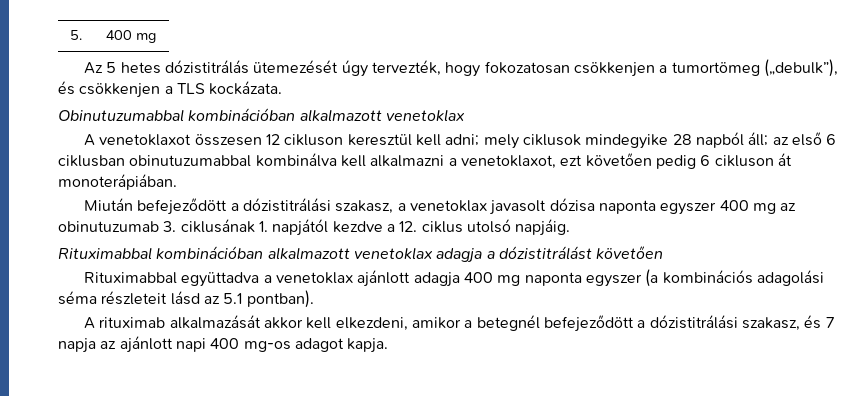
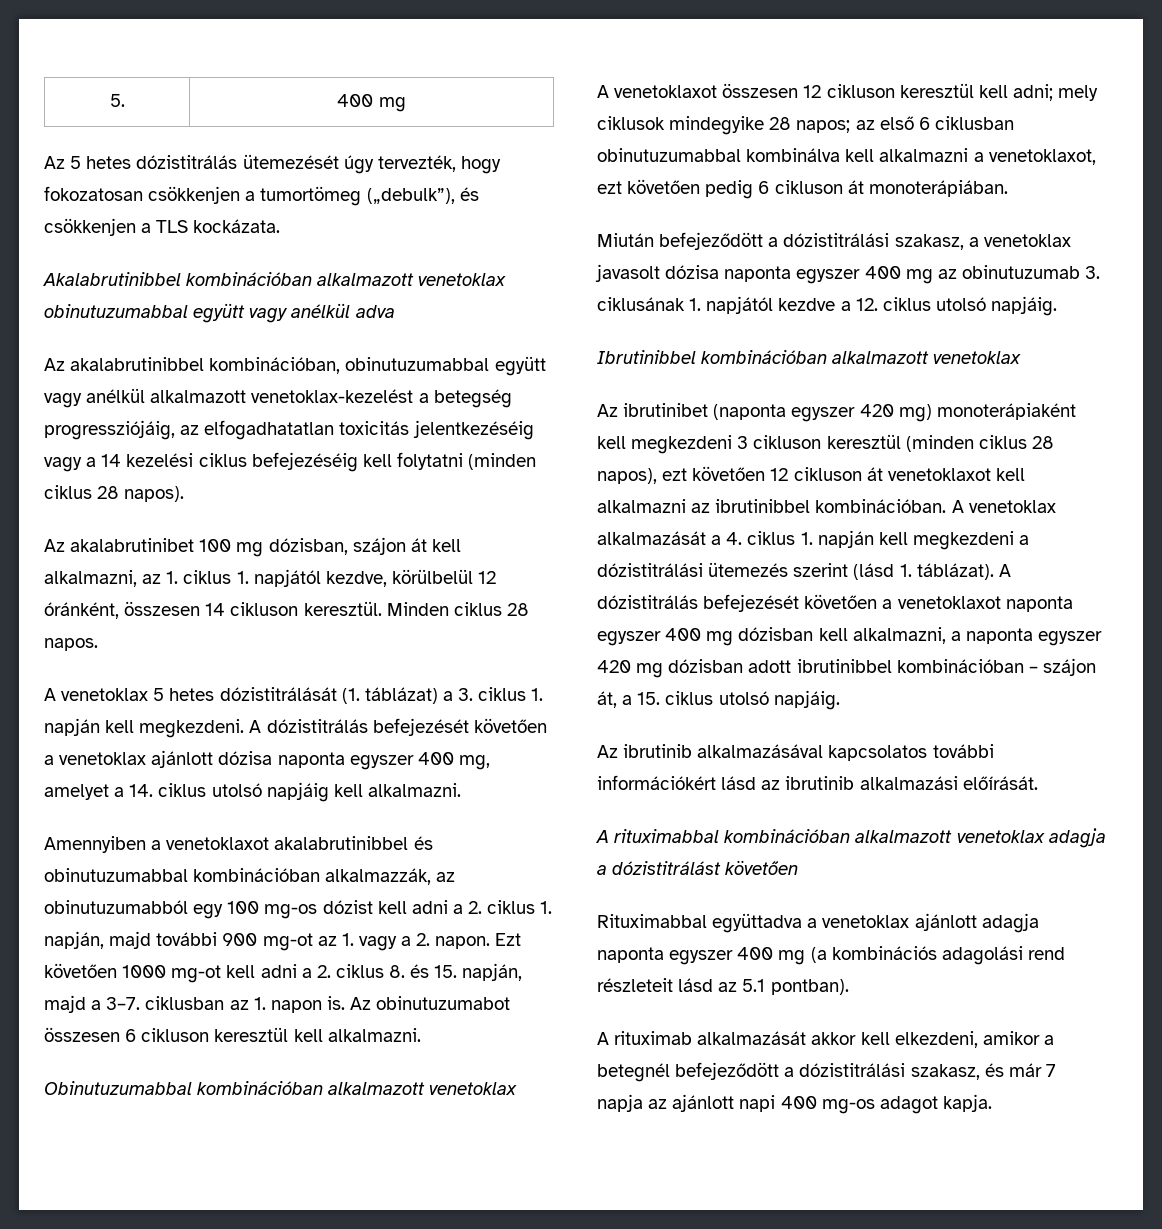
(283, 88) none -> [43,272,507,286] [44,303,395,323] [44,356,546,376] [44,388,512,408] [44,420,534,440] [44,452,537,472] [44,485,185,502] [44,537,461,557] [44,569,497,587] [44,601,529,619] [44,638,98,651] [44,687,544,704] [44,718,547,738] [44,750,490,770] [44,782,461,802] [44,836,433,853] [44,868,456,885] [44,900,553,919] [44,931,522,951] [44,963,523,983] [44,995,511,1013] [44,1027,421,1042] // Akalabrutinibbel kombinációban alkalmazott venetoklax obinutuzumabbal együtt vagy anélkül adva // Az akalabrutinibbel kombinációban, obinutuzumabbal együtt vagy anélkül alkalmazott venetoklax-kezelést a betegség progressziójáig, az elfogadhatatlan toxicitás jelentkezéséig vagy a 14 kezelési ciklus befejezéséig kell folytatni (minden ciklus 28 napos). // Az akalabrutinibet 100 mg dózisban, szájon át kell alkalmazni, az 1. ciklus 1. napjától kezdve, körülbelül 12 óránként, összesen 14 cikluson keresztül. Minden ciklus 28 napos. // A venetoklax 5 hetes dózistitrálását (1. táblázat) a 3. ciklus 1. napján kell megkezdeni. A dózistitrálás befejezését követően a venetoklax ajánlott dózisa naponta egyszer 400 mg, amelyet a 14. ciklus utolsó napjáig kell alkalmazni. // Amennyiben a venetoklaxot akalabrutinibbel és obinutuzumabbal kombinációban alkalmazzák, az obinutuzumabból egy 100 mg-os dózist kell adni a 2. ciklus 1. napján, majd további 900 mg-ot az 1. vagy a 2. napon. Ezt követően 1000 mg-ot kell adni a 2. ciklus 8. és 15. napján, majd a 3–7. ciklusban az 1. napon is. Az obinutuzumabot összesen 6 cikluson keresztül kell alkalmazni.
[695,132,769,148] napból áll; -> [796,120,851,133] napos;
[58,247,152,260] Rituximabbal -> [597,350,1022,364] [597,403,1076,422] [597,434,1054,454] [597,466,1025,484] [597,499,1056,513] [597,530,1030,550] [597,562,1011,580] [597,594,1073,612] [597,627,1103,646] [597,658,1096,678] [597,690,840,710] [597,744,994,761] [597,775,1038,790] [596,829,720,843] Ibrutinibbel kombinációban alkalmazott venetoklax // Az ibrutinibet (naponta egyszer 420 mg) monoterápiaként kell megkezdeni 3 cikluson keresztül (minden ciklus 28 napos), ezt követően 12 cikluson át venetoklaxot kell alkalmazni az ibrutinibbel kombinációban. A venetoklax alkalmazását a 4. ciklus 1. napján kell megkezdeni a dózistitrálási ütemezés szerint (lásd 1. táblázat). A dózistitrálás befejezését követően a venetoklaxot naponta egyszer 400 mg dózisban kell alkalmazni, a naponta egyszer 420 mg dózisban adott ibrutinibbel kombinációban – szájon át, a 15. ciklus utolsó napjáig. // Az ibrutinib alkalmazásával kapcsolatos további információkért lásd az ibrutinib alkalmazási előírását. // A rituximabbal
[464,272,642,287] 400 mg naponta egyszer -> [597,947,806,965] naponta egyszer 400 mg
[58,291,97,305] séma -> [1027,947,1065,960] rend
(822, 322) none -> [1008,1063,1042,1077] már

